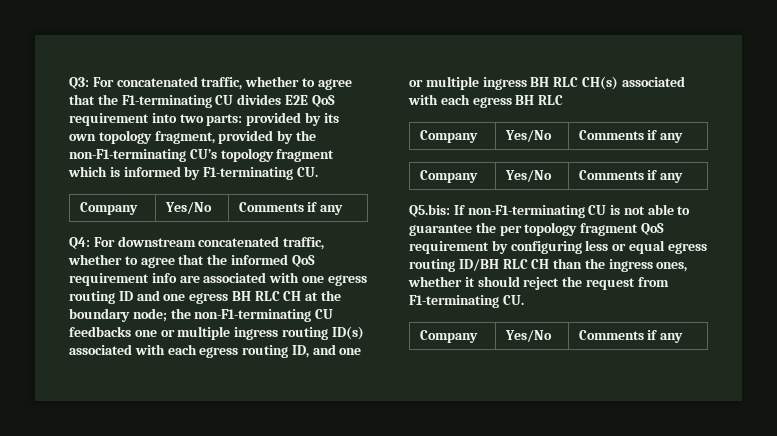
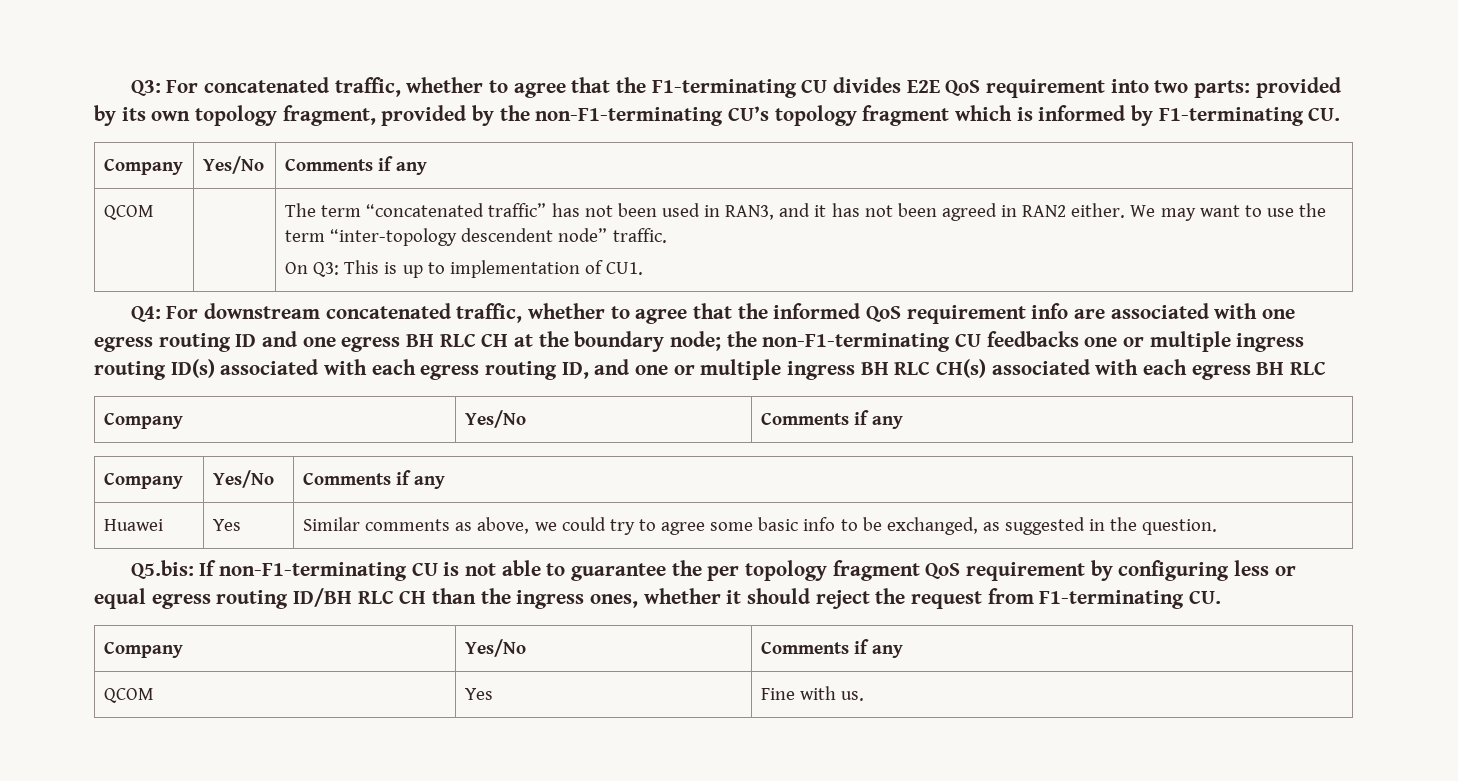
(344, 210) none -> [103,205,154,220] [284,203,1327,221] [284,228,667,246] [284,260,644,278] // QCOM | | The term “concatenated traffic” has not been used in RAN3, and it has not been agreed in RAN2 either. We may want to use the term “inter-topology descendent node” traffic. // On Q3: This is up to implementation of CU1.
(684, 178) none -> [103,519,163,531] [212,519,241,531] [302,517,1218,535] // Huawei | Yes | Similar comments as above, we could try to agree some basic info to be exchanged, as suggested in the question.
(684, 338) none -> [103,688,154,703] [464,688,493,700] [760,686,865,701] // QCOM | Yes | Fine with us.

